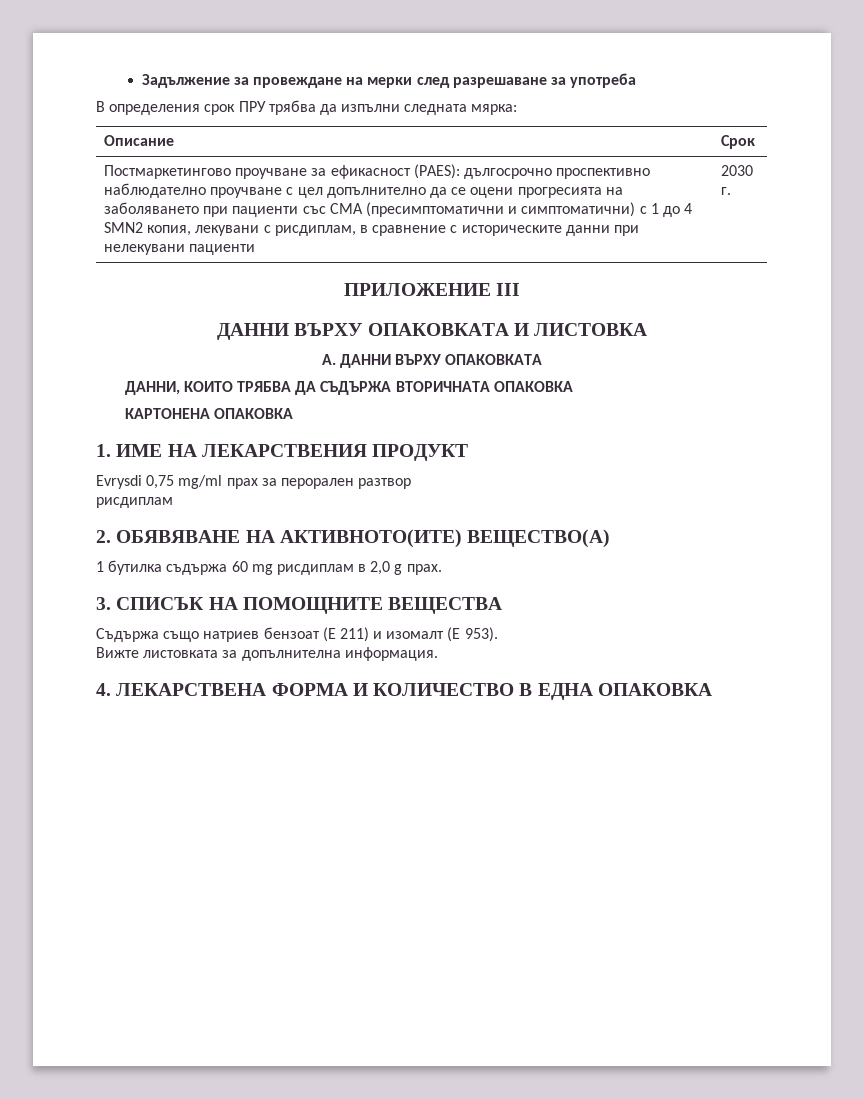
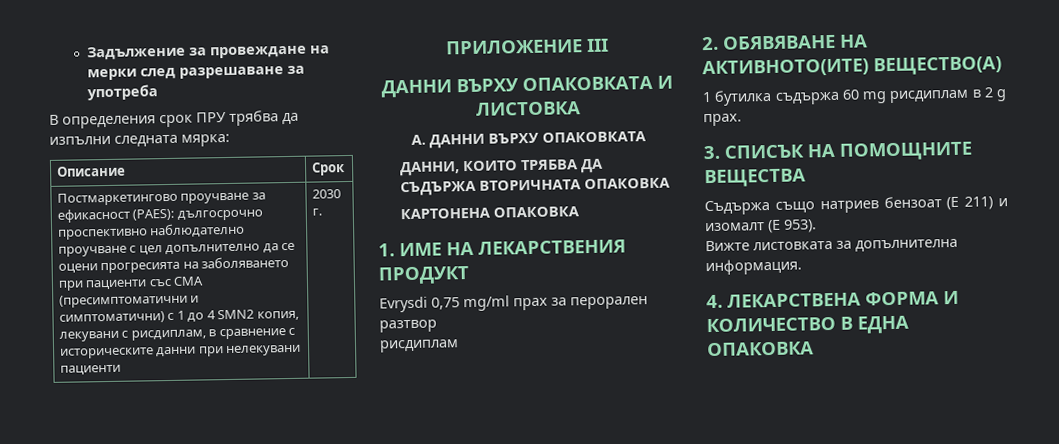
[370,561,391,575] 2,0 -> [983,87,993,98] 2

